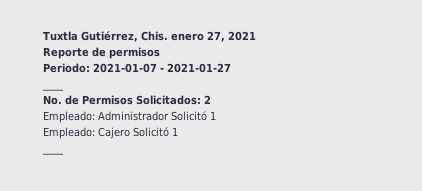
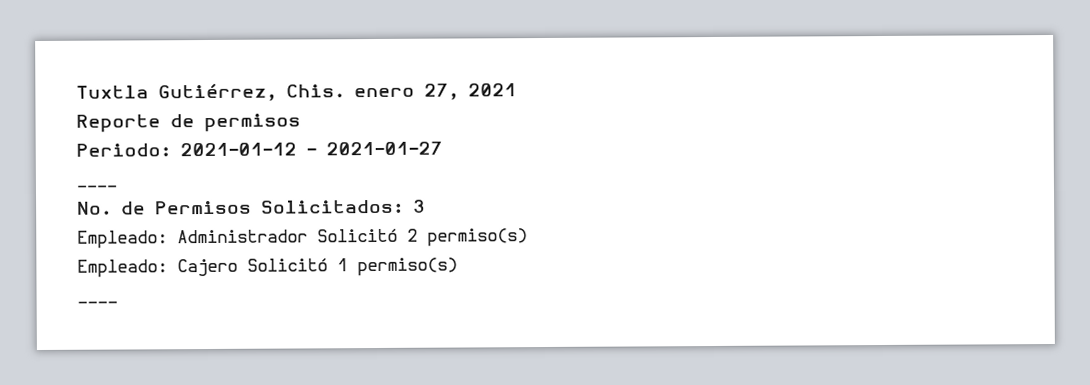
[93,63,157,73] 2021-01-07 -> [180,142,297,157] 2021-01-12
[204,95,211,104] 2 -> [413,199,426,213] 3
[210,111,216,120] 1 -> [407,228,528,247] 2 permiso(s)
(178, 131) none -> [357,257,458,277] permiso(s)

